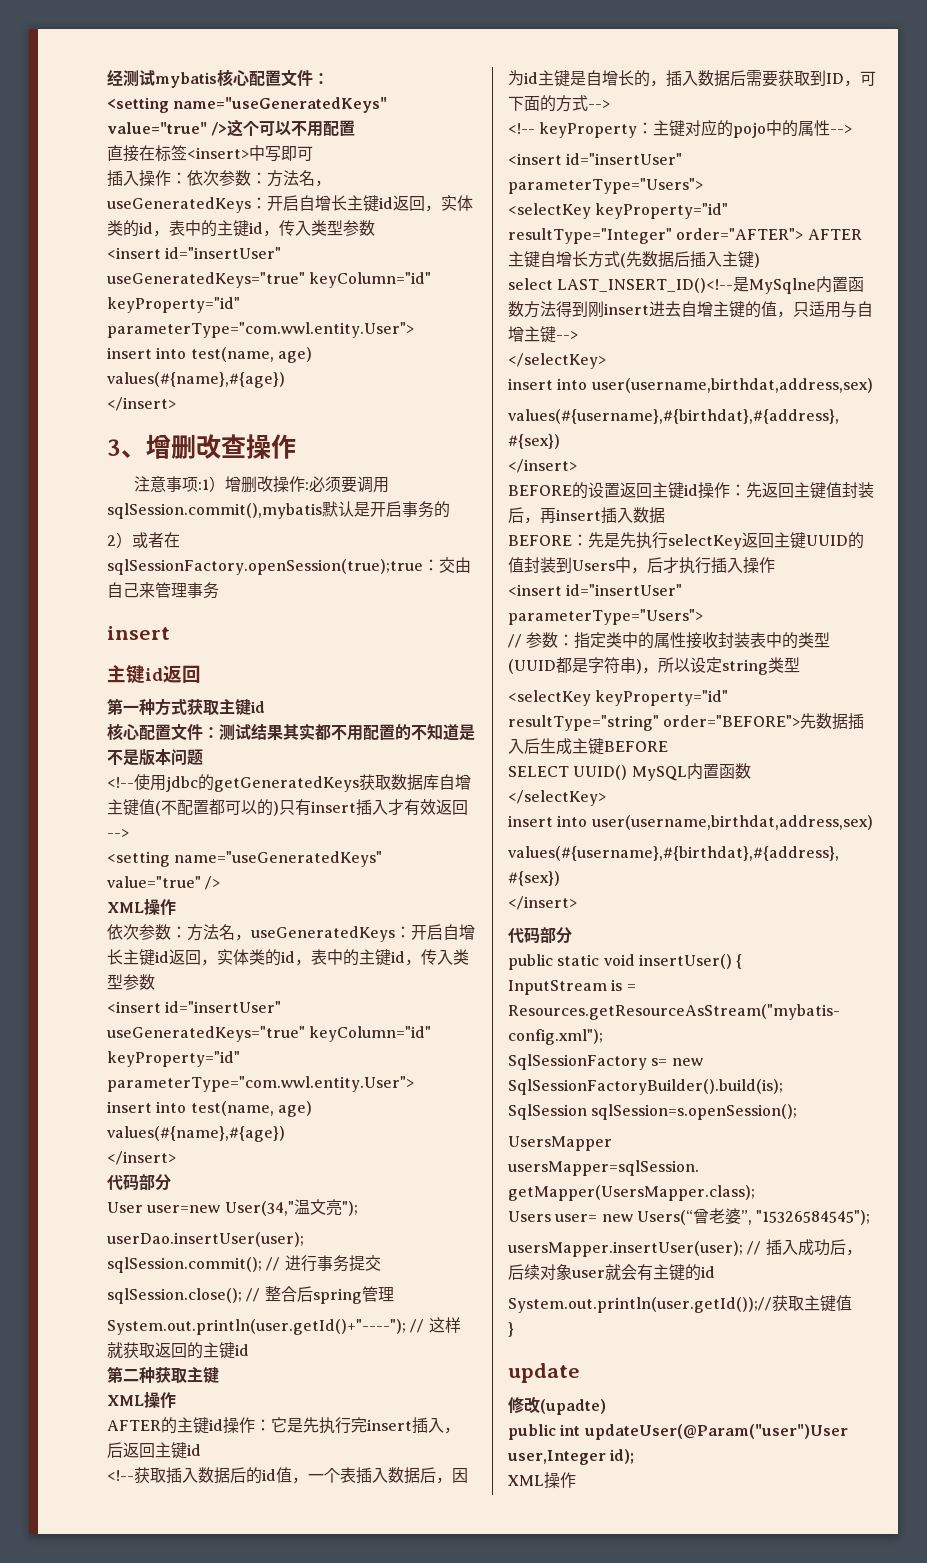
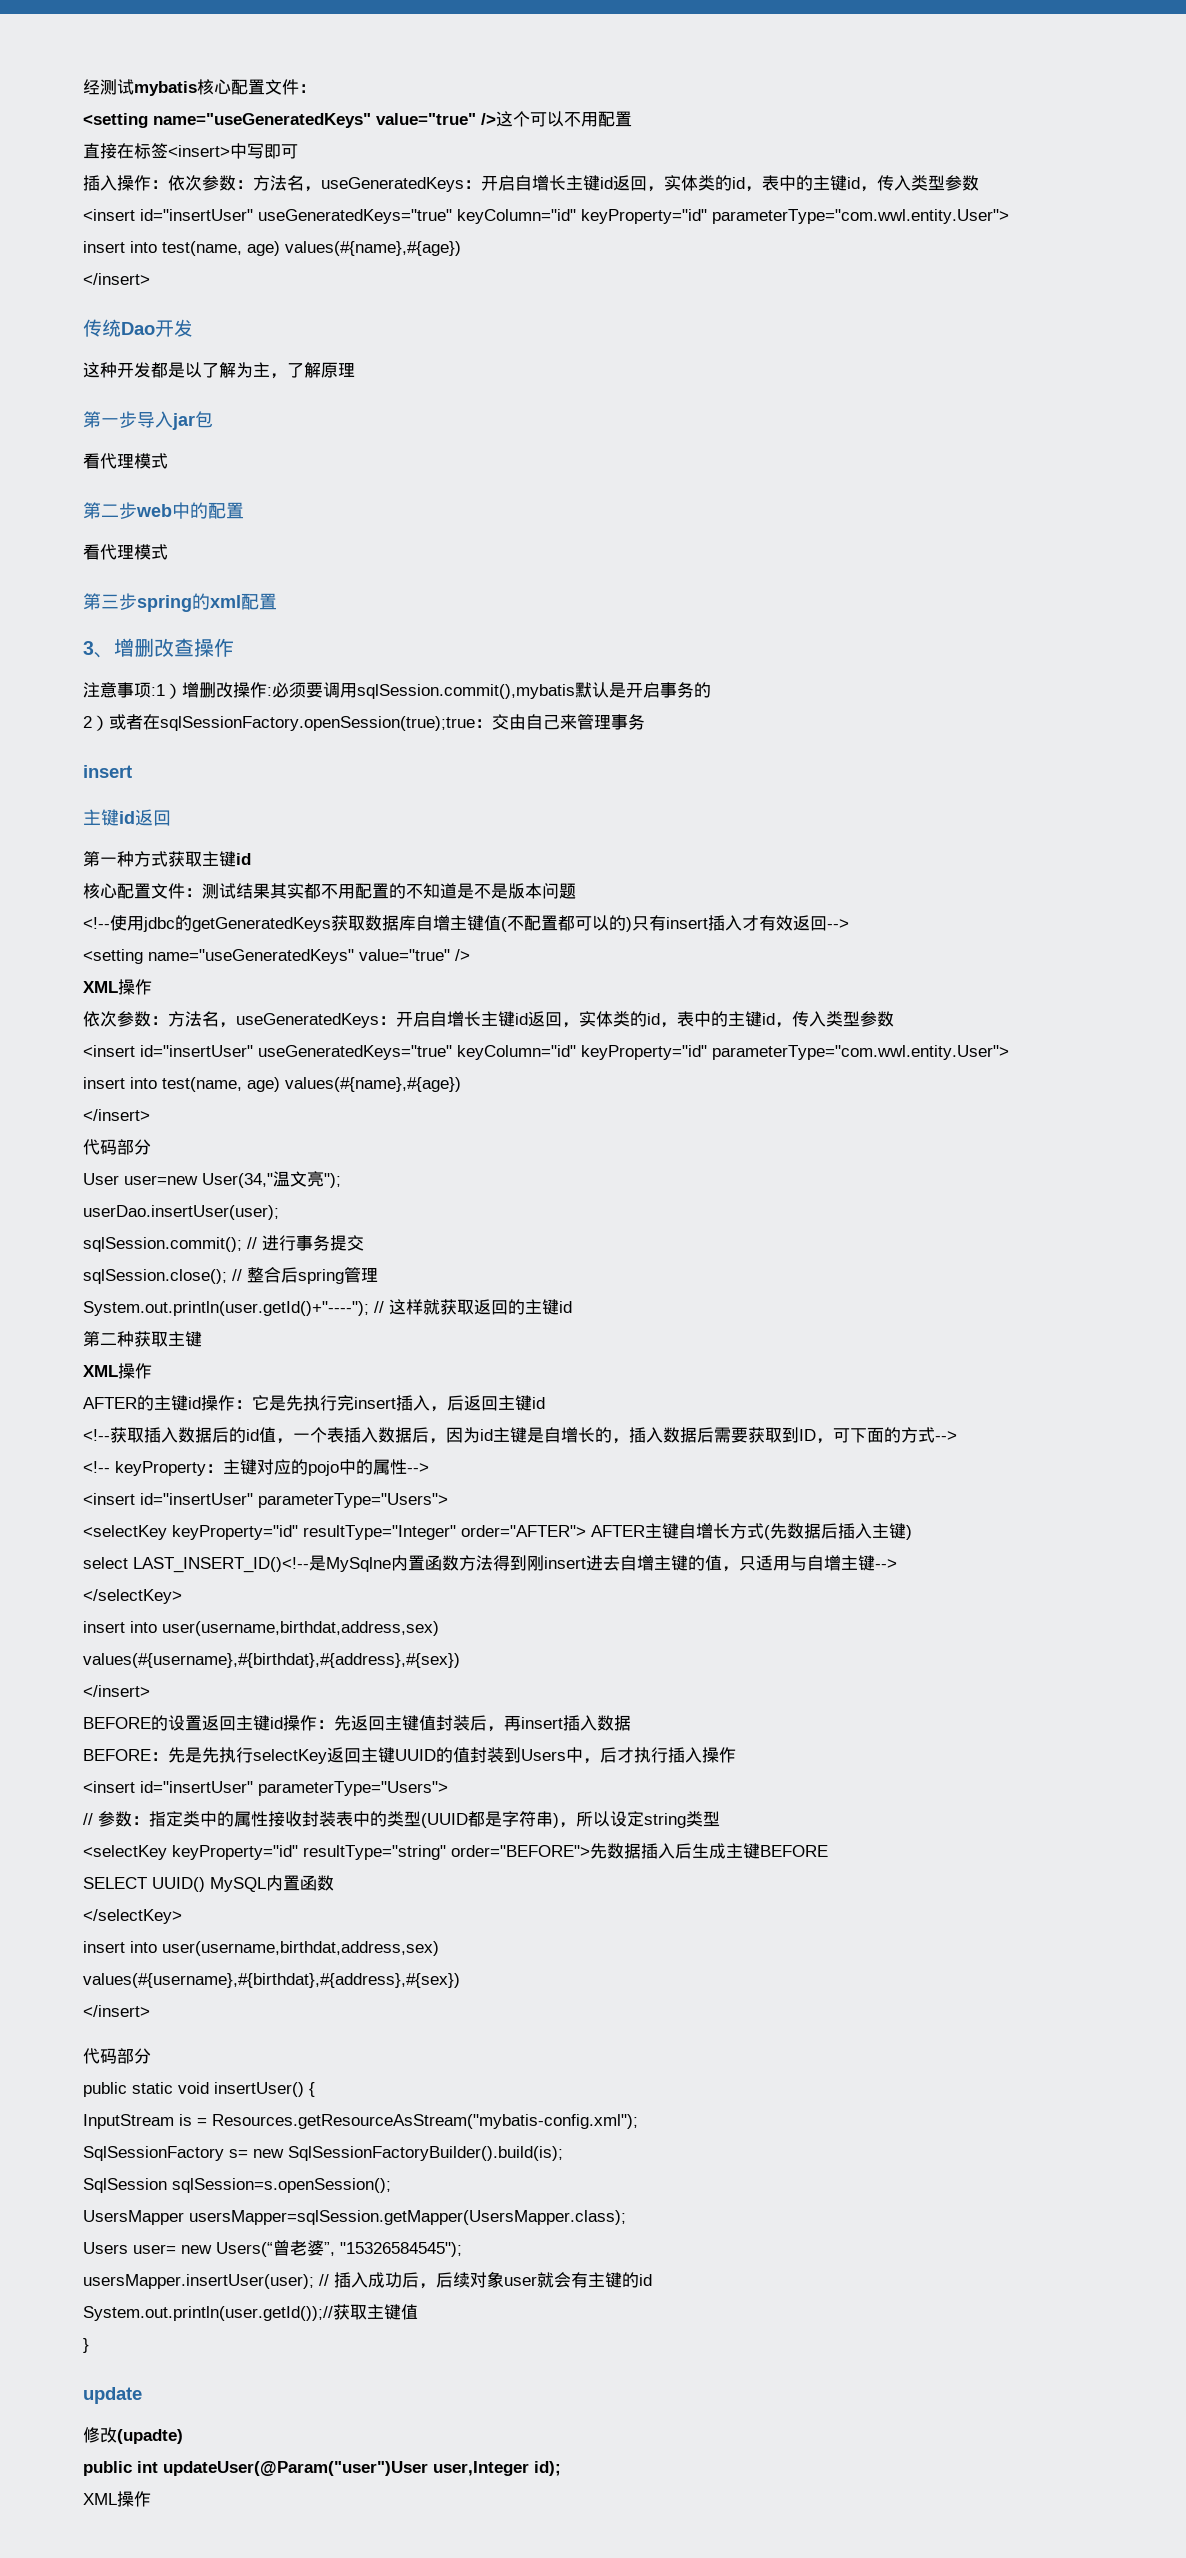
(176, 404) none -> [83,319,193,337] [83,362,355,379] [83,411,213,430] [83,453,168,469] [83,502,244,519] [83,544,168,560] [83,593,277,612] // 传统Dao开发 // 这种开发都是以了解为主，了解原理 // 第一步导入jar包 // 看代理模式 // 第二步web中的配置 // 看代理模式 // 第三步spring的xml配置

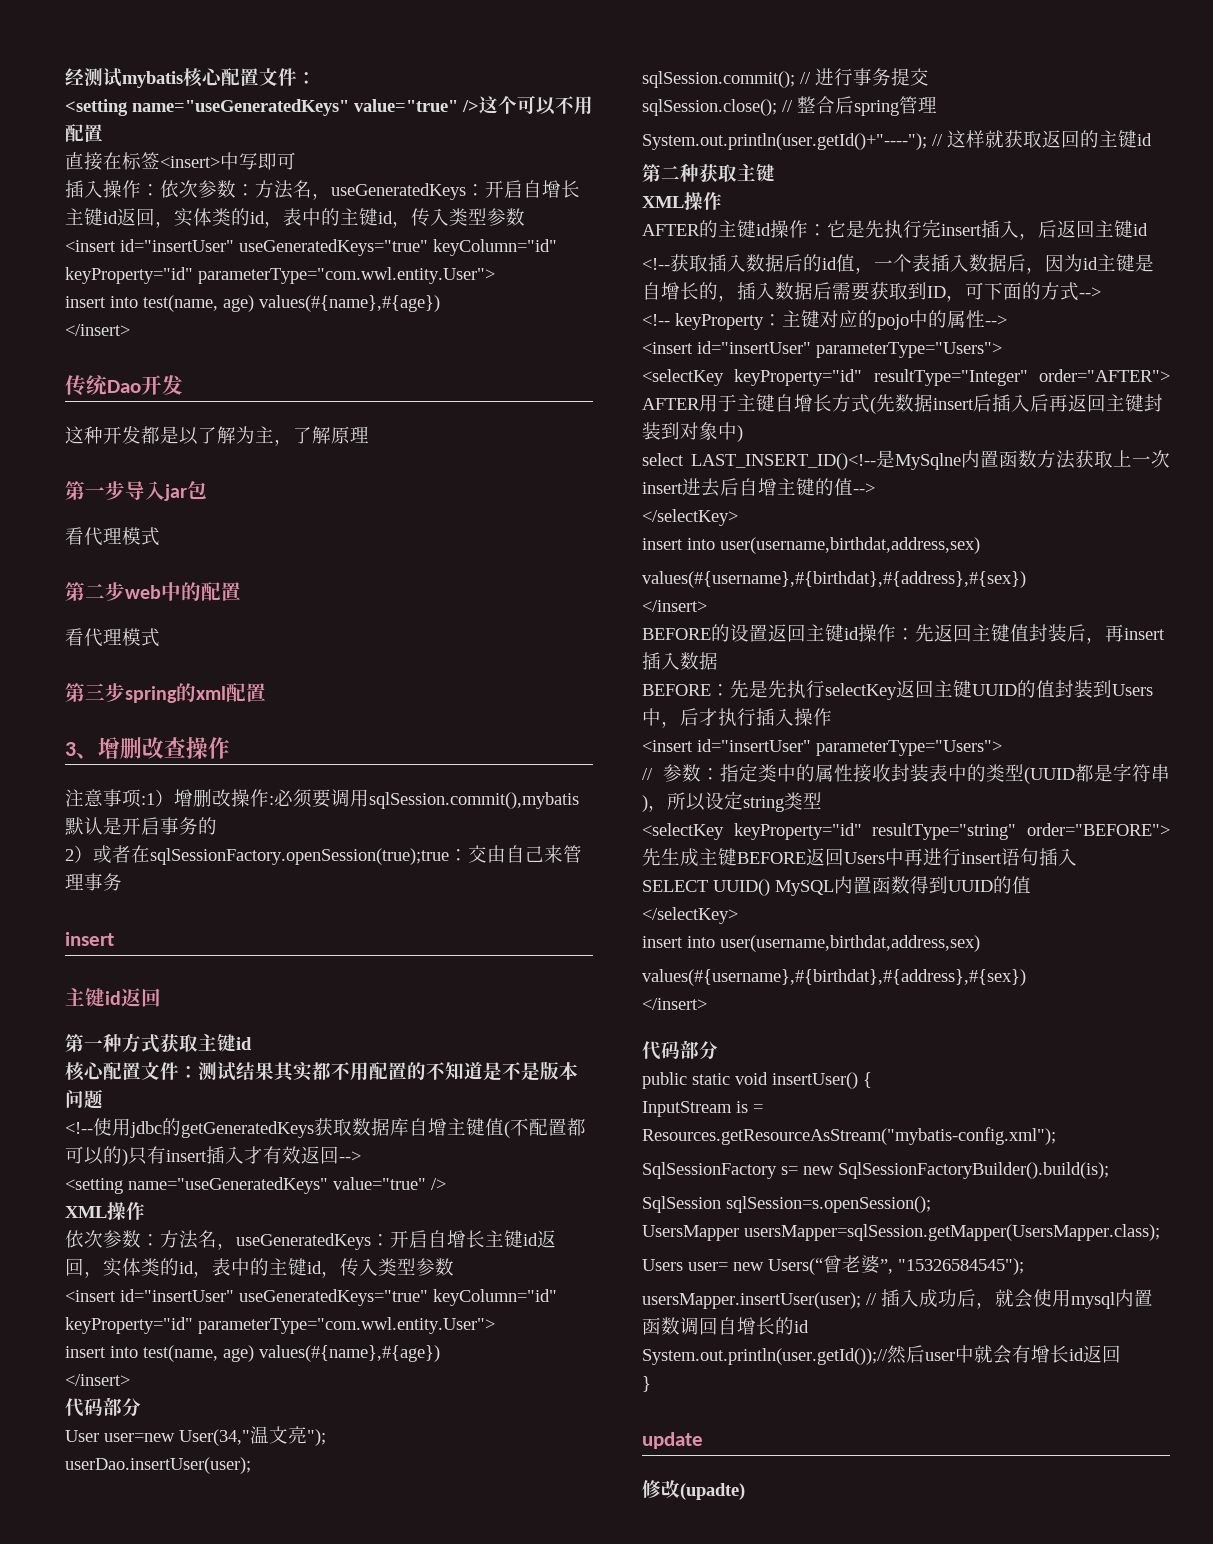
(645, 1531) none -> [699,394,737,412] 用于
[821,1523,906,1539] 后插入主键 -> [933,394,1163,412] [642,422,737,440] insert后插入后再返回主键封装到对象中
[493,1555,544,1571] 得到刚 -> [1075,450,1170,468] 获取上一次
(620, 1563) none -> [720,478,739,496] 后
[722,1555,875,1572] ，只适用与自增主键 -> (853, 487) none
[607,1843,692,1859] 数据插入后 -> (661, 857) none
(828, 1851) none -> [806,848,1077,866] 返回Users中再进行insert语句插入
(334, 1883) none -> [910,876,1031,894] 得到UUID的值
[436,2271,652,2288] [83,2304,418,2321] [83,2338,89,2353] [83,2387,142,2404] [83,2427,183,2444] [83,2461,561,2476] [83,2491,151,2507] 后续对象user就会有主键的id // System.out.println(user.getId());//获取主键值 // } // update // 修改(upadte) // public int updateUser(@Param("user")User user,Integer id); // XML操作 -> [995,1289,1153,1309] [642,1317,809,1335] [642,1345,1121,1365] [642,1376,651,1392] [642,1432,703,1449] [642,1480,745,1500] 就会使用mysql内置函数调回自增长的id // System.out.println(user.getId());//然后user中就会有增长id返回 // } // update // 修改(upadte)

